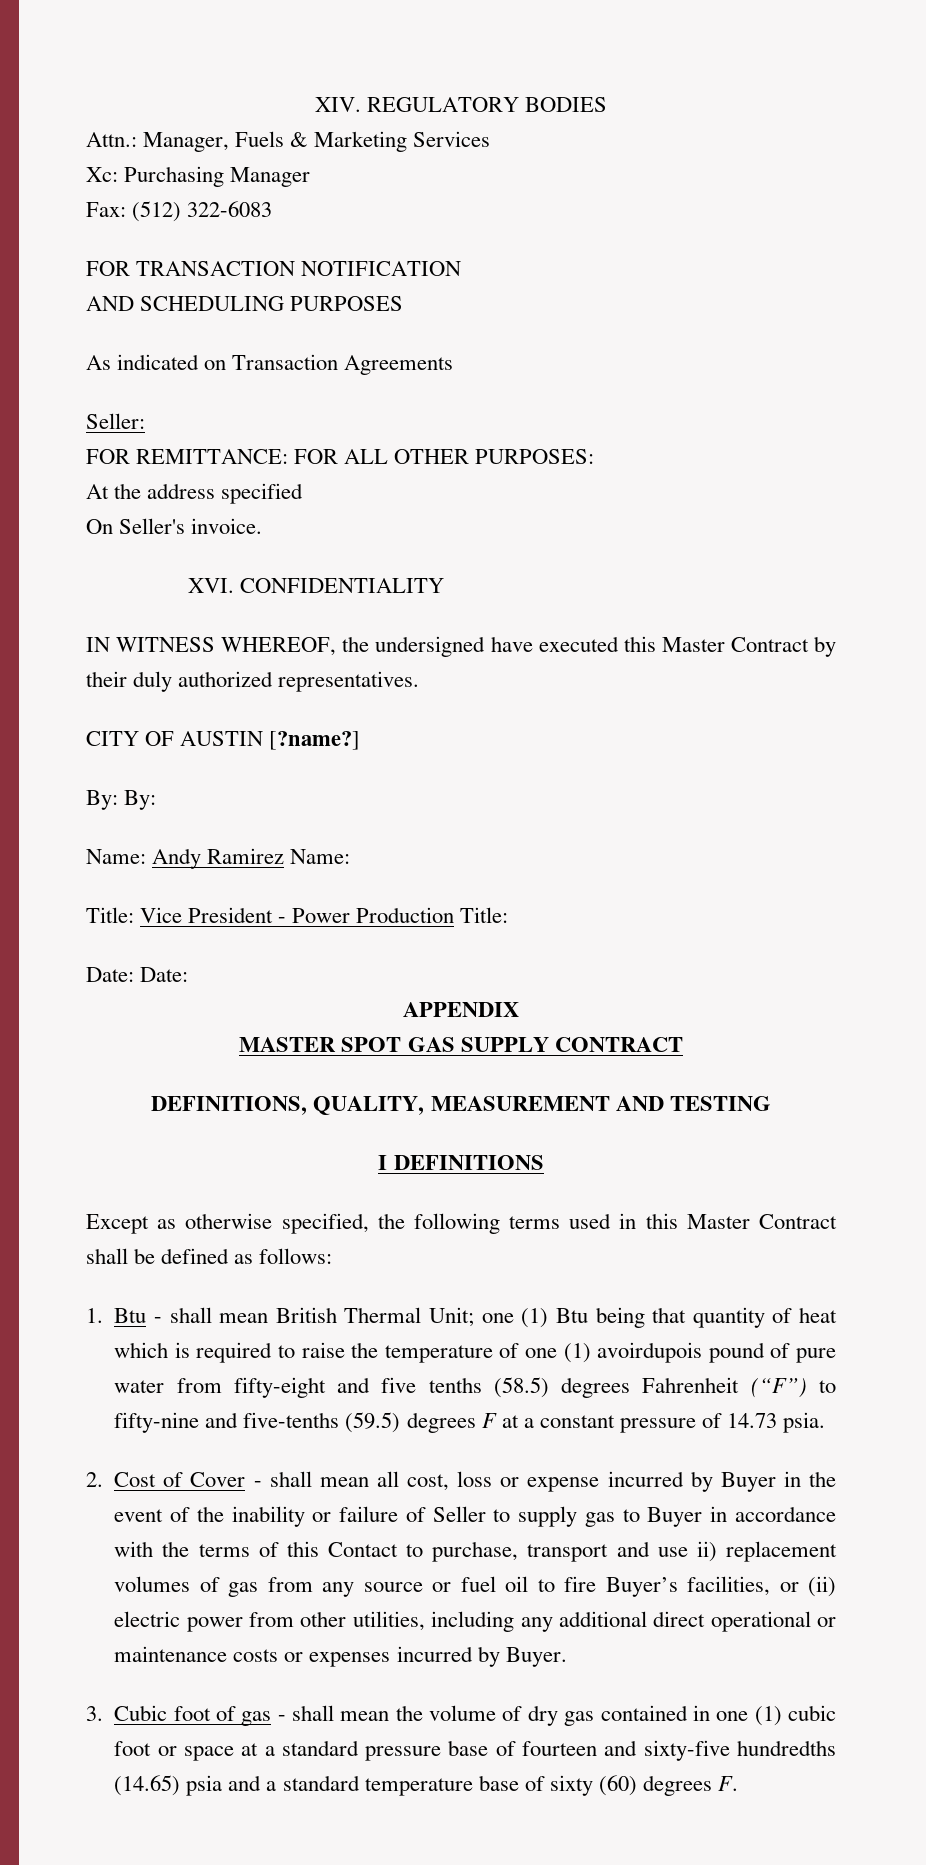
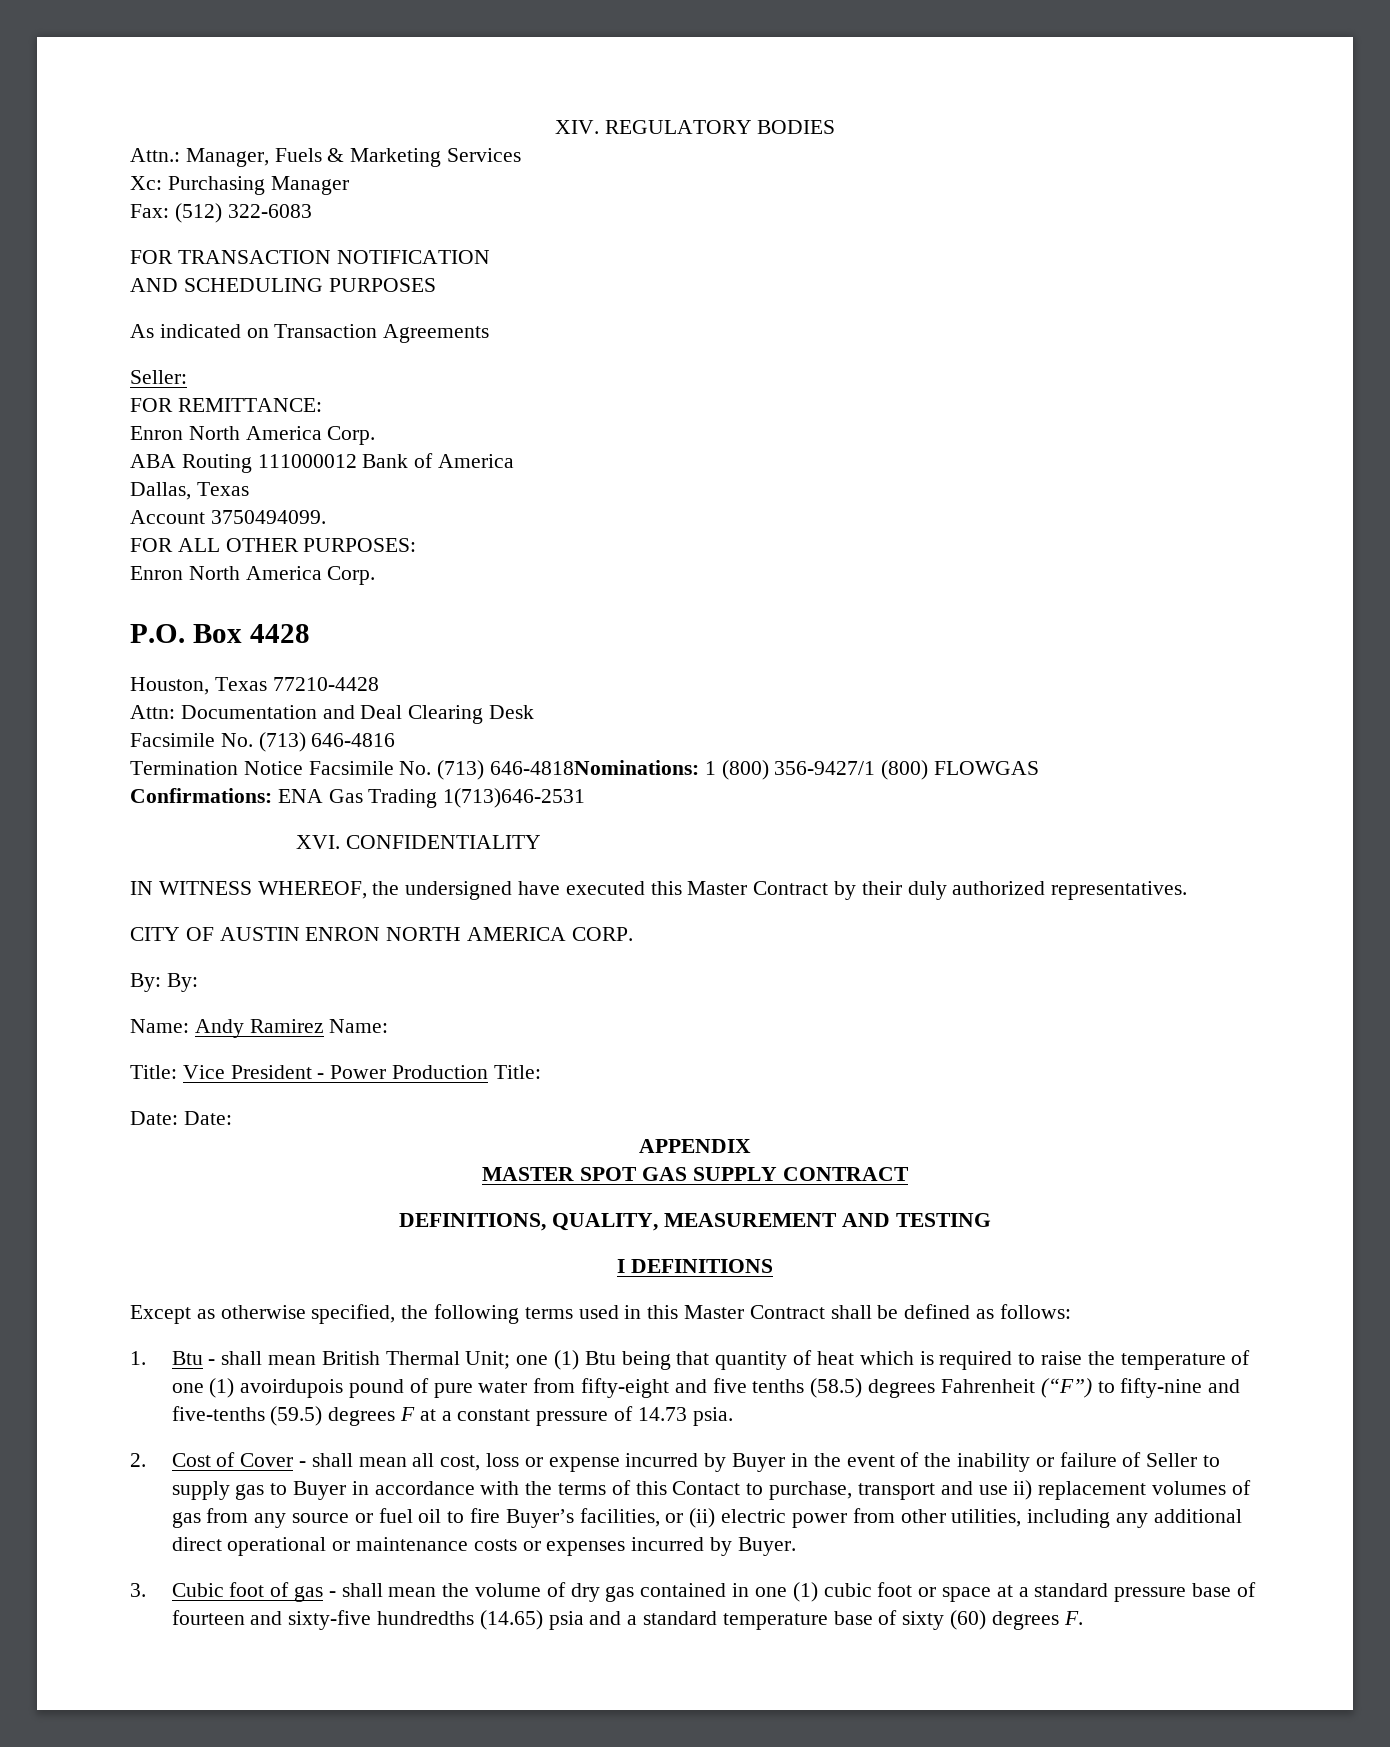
[294,449,595,464] [86,483,304,504] [86,518,263,534] FOR ALL OTHER PURPOSES: // At the address specified // On Seller's invoice. -> [130,426,376,445] [130,453,515,473] [130,482,249,500] [130,510,326,524] [130,538,417,552] [130,566,376,585] [130,624,310,643] [130,677,379,695] [130,705,535,724] [130,732,396,752] [130,760,1040,780] [130,788,586,808] // Enron North America Corp. // ABA Routing 111000012 Bank of America // Dallas, Texas // Account 3750494099. // FOR ALL OTHER PURPOSES: // Enron North America Corp. // P.O. Box 4428 // Houston, Texas 77210-4428 // Attn: Documentation and Deal Clearing Desk // Facsimile No. (713) 646-4816 // Termination Notice Facsimile No. (713) 646-4818Nominations: 1 (800) 356-9427/1 (800) FLOWGAS // Confirmations: ENA Gas Trading 1(713)646-2531
[269,731,361,750] [?name?] -> [305,927,633,941] ENRON NORTH AMERICA CORP.

